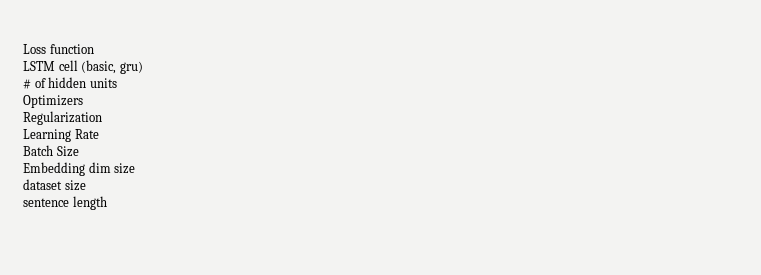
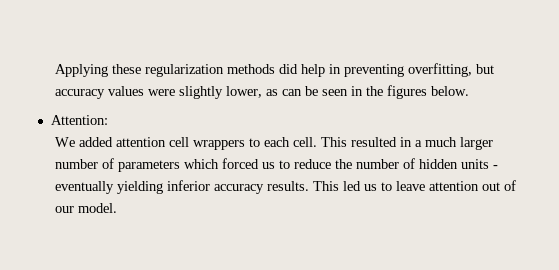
[23,44,94,54] [23,60,143,74] [23,77,117,89] [23,95,83,108] [23,111,102,125] [23,129,99,142] [23,145,79,157] [23,162,136,176] [23,179,86,191] [23,196,107,210] Loss function // LSTM cell (basic, gru) // # of hidden units // Optimizers // Regularization // Learning Rate // Batch Size // Embedding dim size // dataset size // sentence length -> [54,63,494,77] [54,85,469,99] [50,115,108,125] [54,137,493,150] [54,158,498,172] [54,180,516,194] [54,203,117,213] Applying these regularization methods did help in preventing overfitting, but accuracy values were slightly lower, as can be seen in the figures below. // Attention: // We added attention cell wrappers to each cell. This resulted in a much larger number of parameters which forced us to reduce the number of hidden units - eventually yielding inferior accuracy results. This led us to leave attention out of our model.

